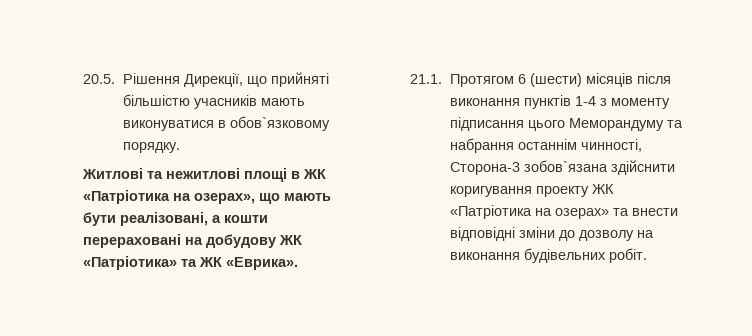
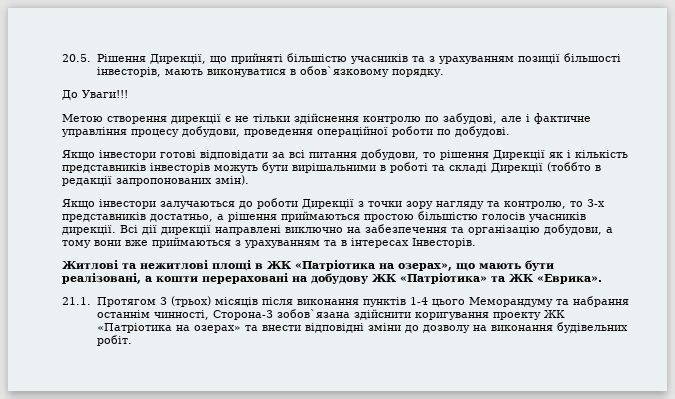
(257, 102) none -> [411,53,621,64] [96,67,161,77] та з урахуванням позиції більшості інвесторів,
(180, 147) none -> [62,90,129,100] [62,113,592,124] [62,126,511,137] [62,149,629,160] [62,162,602,173] [62,175,250,186] [62,198,606,209] [62,211,587,222] [62,224,614,235] [62,237,477,248] // До Уваги!!! // Метою створення дирекції є не тільки здійснення контролю по забудові, але і фактичне управління процесу добудови, проведення операційної роботи по добудові. // Якщо інвестори готові відповідати за всі питання добудови, то рішення Дирекції як і кількість представників інвесторів можуть бути вирішальними в роботі та складі Дирекції (тоббто в редакції запропонованих змін). // Якщо інвестори залучаються до роботи Дирекції з точки зору нагляду та контролю, то 3-х представників достатньо, а рішення приймаються простою більшістю голосів учасників дирекції. Всі дії дирекції направлені виключно на забезпечення та організацію добудови, а тому вони вже приймаються з урахуванням та в інтересах Інвесторів.
[517,73,582,87] 6 (шести) -> [159,296,211,307] 3 (трьох)
[599,98,670,109] [449,117,524,131] з моменту підписання -> (428, 301) none

